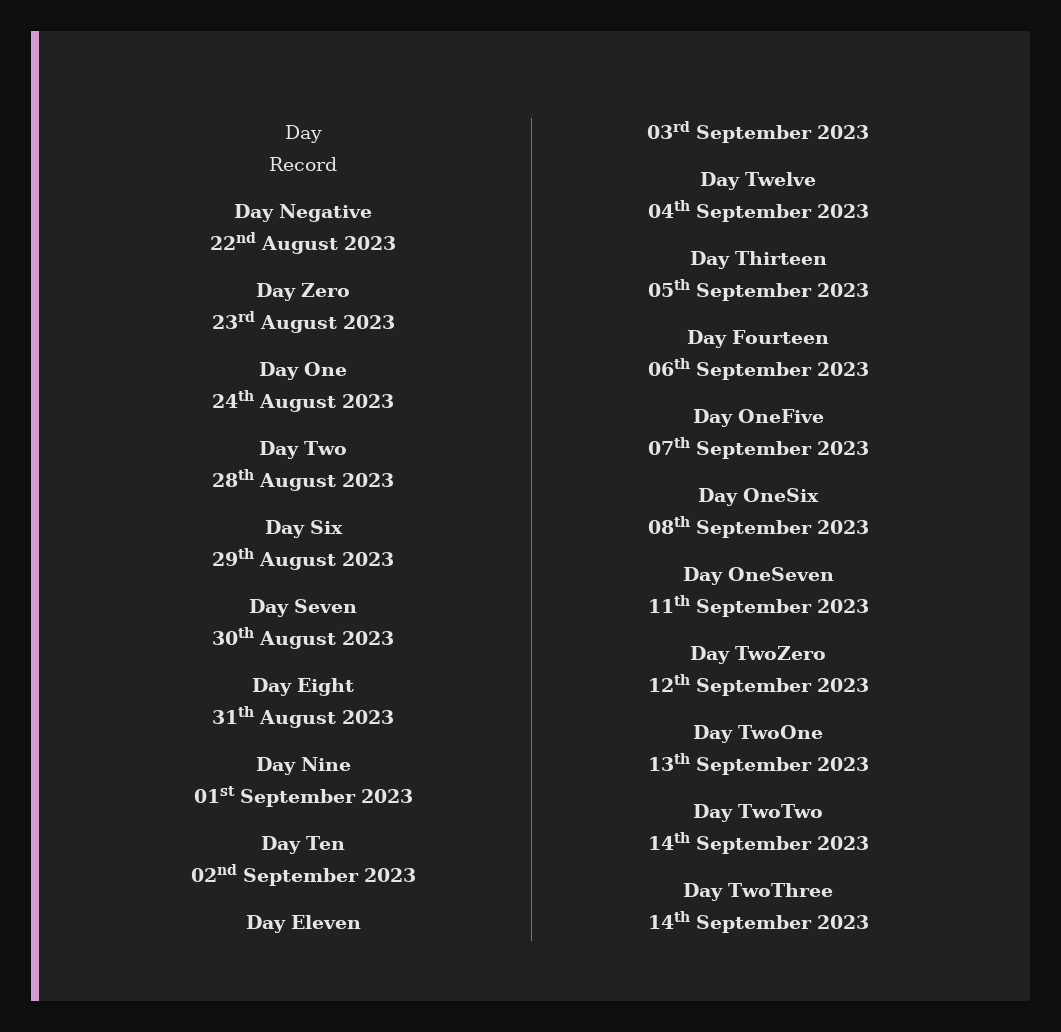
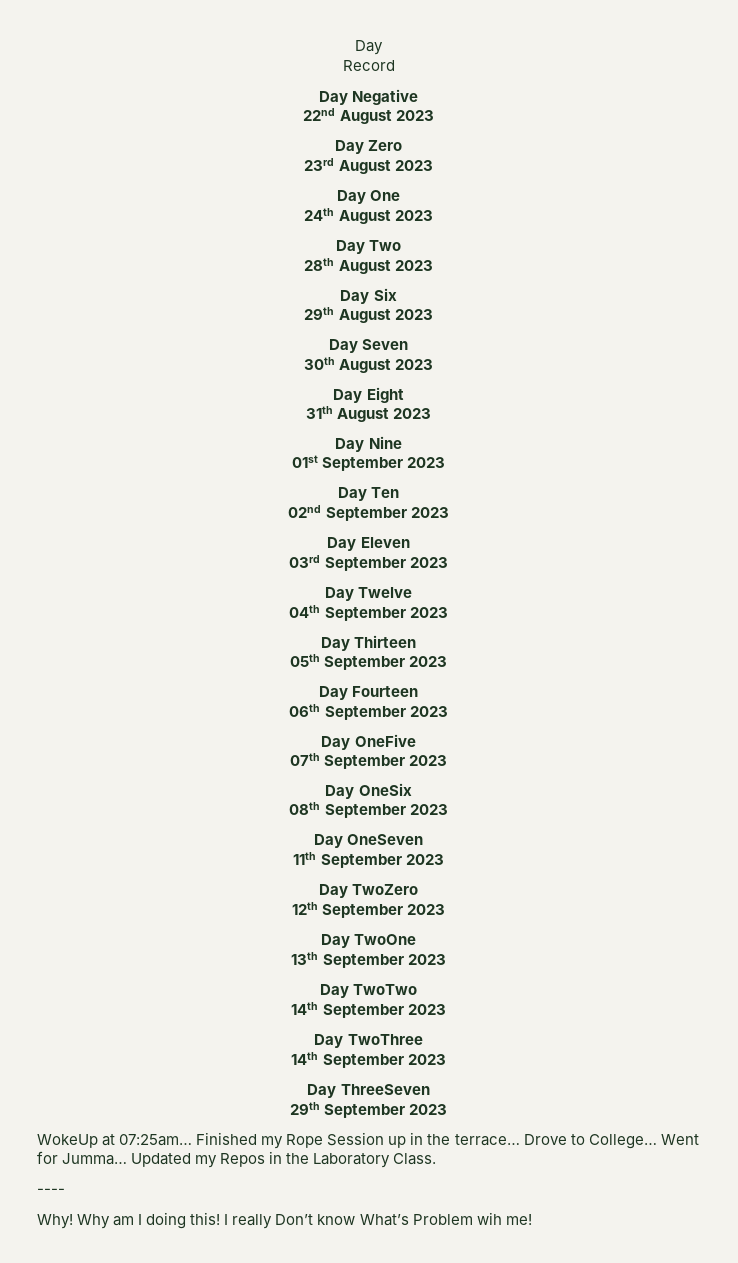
(869, 922) none -> [307,1084,430,1098] [289,1102,448,1118] [37,1132,699,1149] [37,1151,437,1168] [37,1188,65,1194] [37,1212,532,1229] // Day ThreeSeven // 29th September 2023 // WokeUp at 07:25am… Finished my Rope Session up in the terrace… Drove to College… Went for Jumma… Updated my Repos in the Laboratory Class. // ---- // Why! Why am I doing this! I really Don’t know What’s Problem wih me!

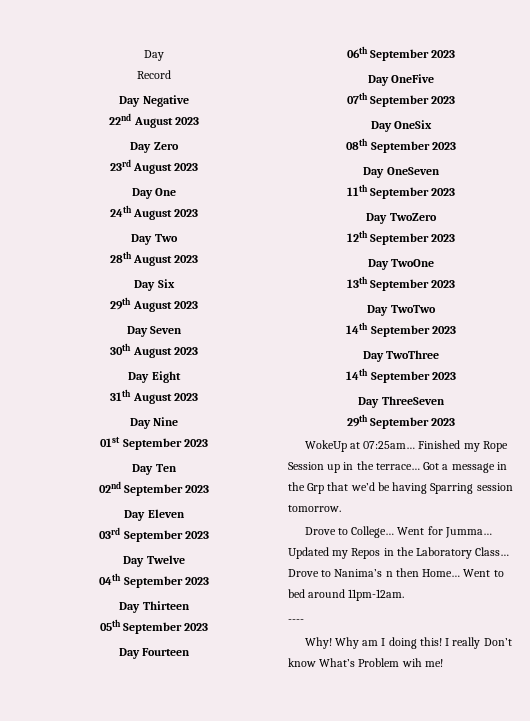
(520, 1140) none -> [423,462,507,473] [288,482,513,494] [288,505,341,512] Got a message in the Grp that we’d be having Sparring session tomorrow. //
[393,1153,437,1165] Class. -> [475,547,510,556] [288,568,504,577] [288,589,405,601] Class… Drove to Nanima’s n then Home… Went to bed around 11pm-12am.

